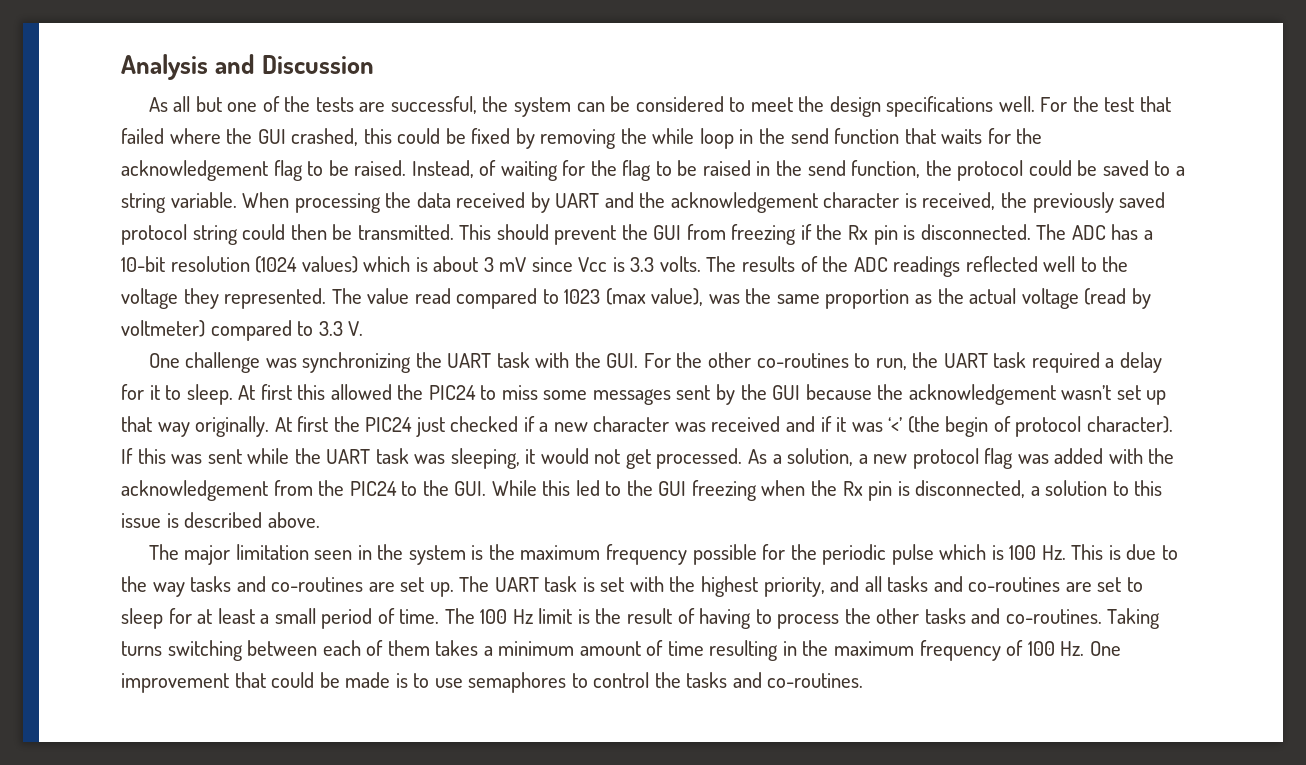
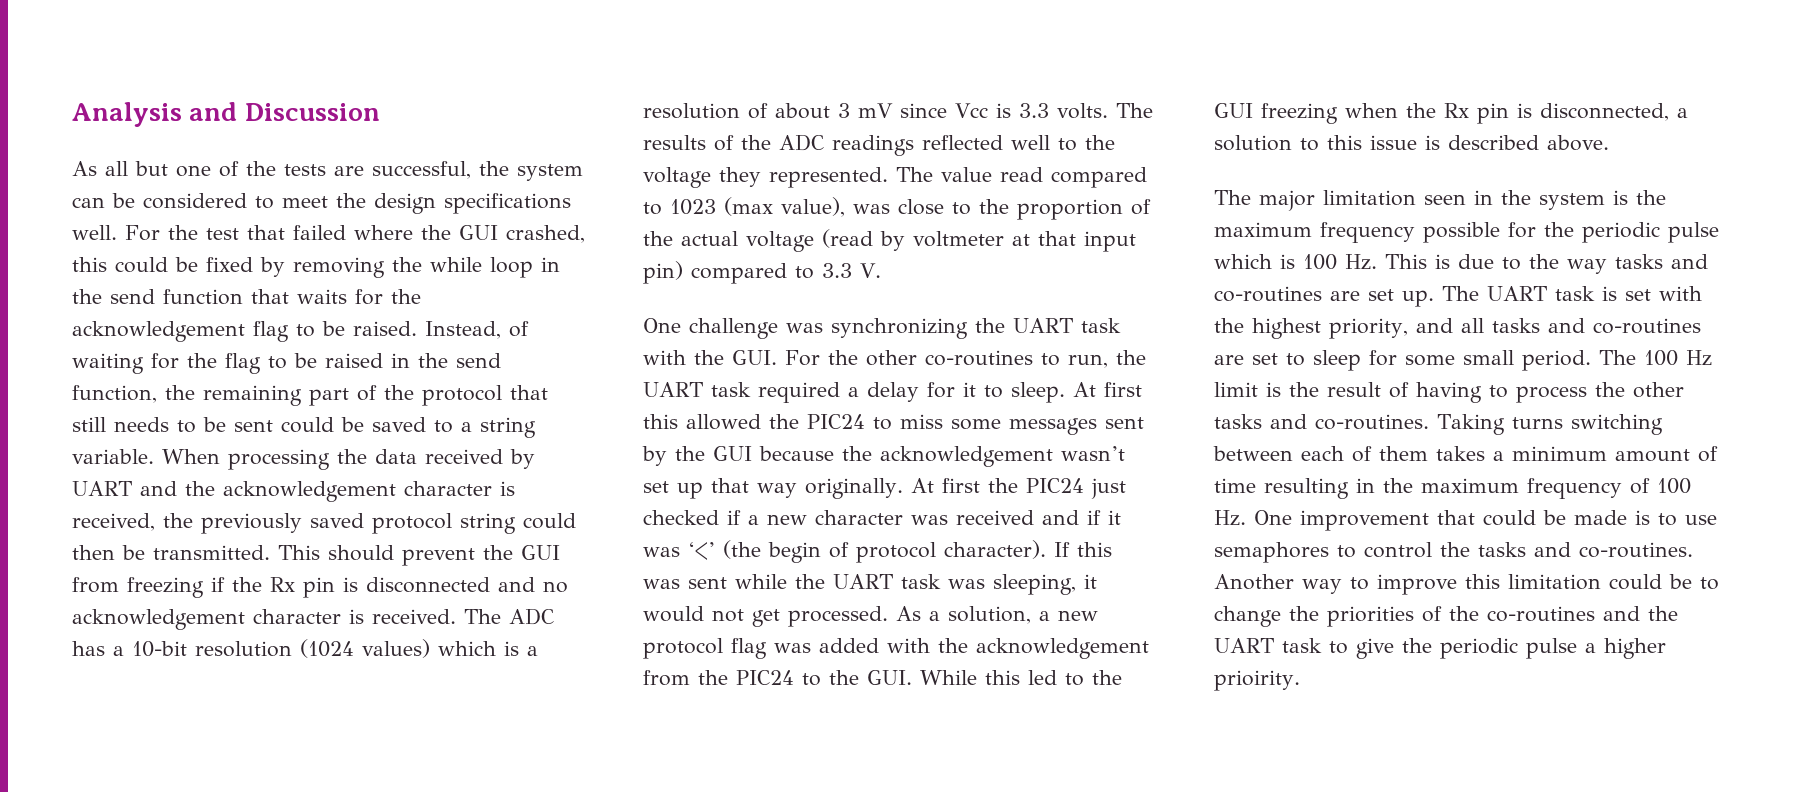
[957,160,1024,181] protocol -> [203,385,548,406] [72,417,273,433] remaining part of the protocol that still needs to be sent
[920,224,1031,240] disconnected. -> [366,577,568,593] [72,609,456,630] disconnected and no acknowledgement character is received.
(428, 264) none -> [527,646,538,656] [643,103,768,119] a resolution of
[745,288,933,309] the same proportion as -> [898,199,1151,220] close to the proportion of
[121,320,205,337] voltmeter) -> [913,231,1136,252] [643,261,683,284] voltmeter at that input pin)
[197,608,440,629] at least a small period of time. -> [1405,350,1591,371] some small period.
(864, 680) none -> [1214,574,1719,595] [1214,606,1678,627] [1214,638,1666,659] [1214,670,1300,691] Another way to improve this limitation could be to change the priorities of the co-routines and the UART task to give the periodic pulse a higher prioirity.

